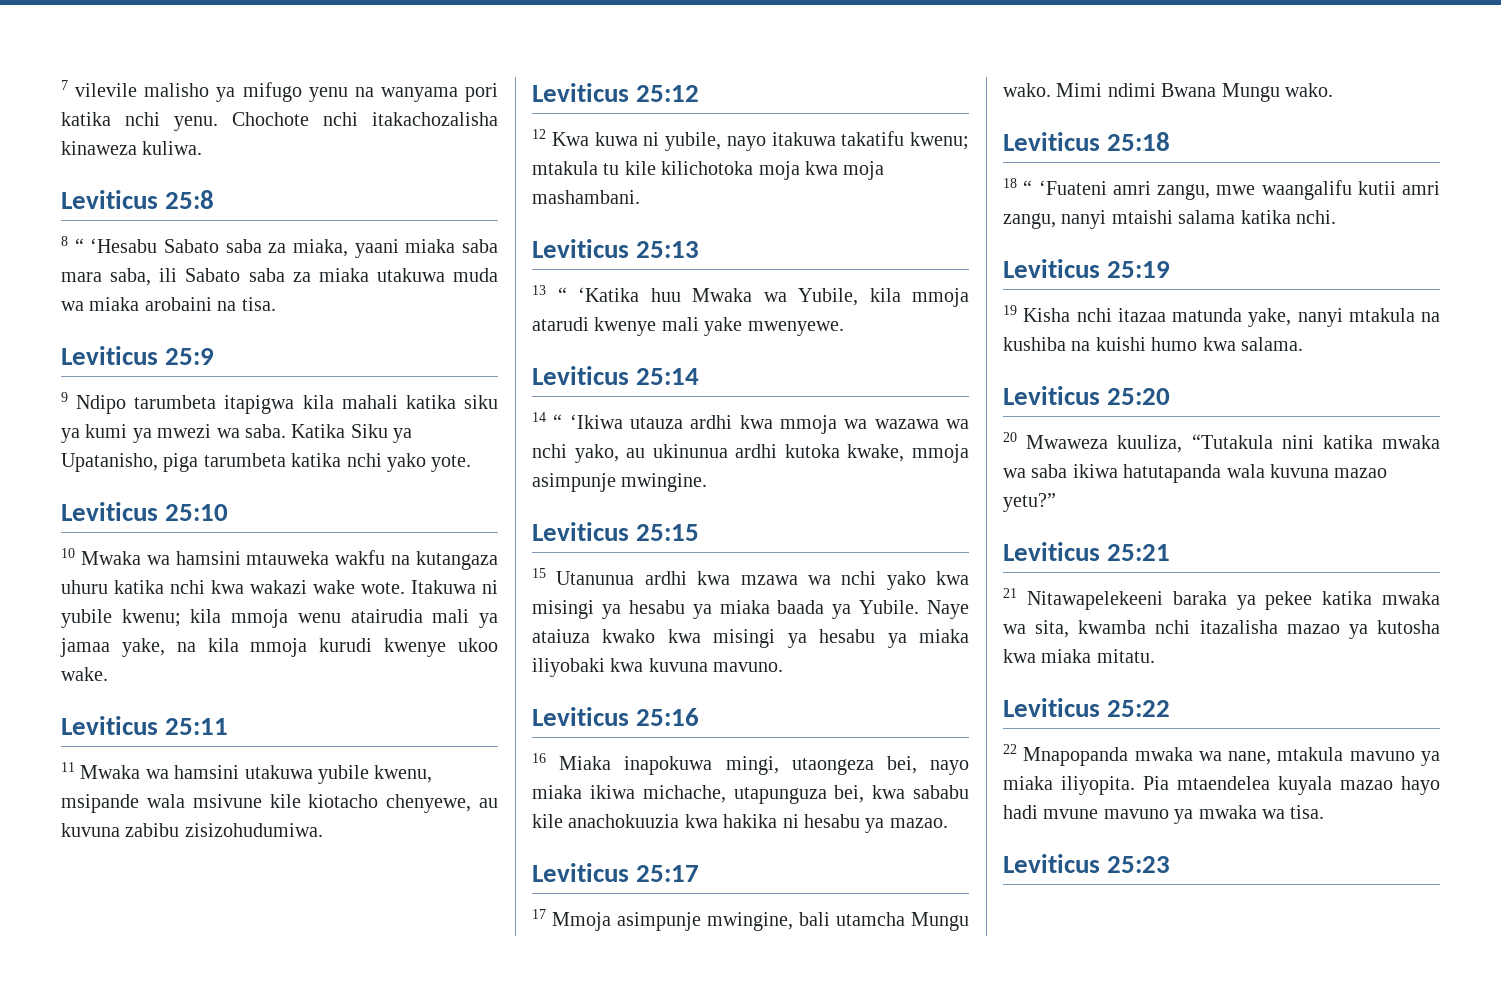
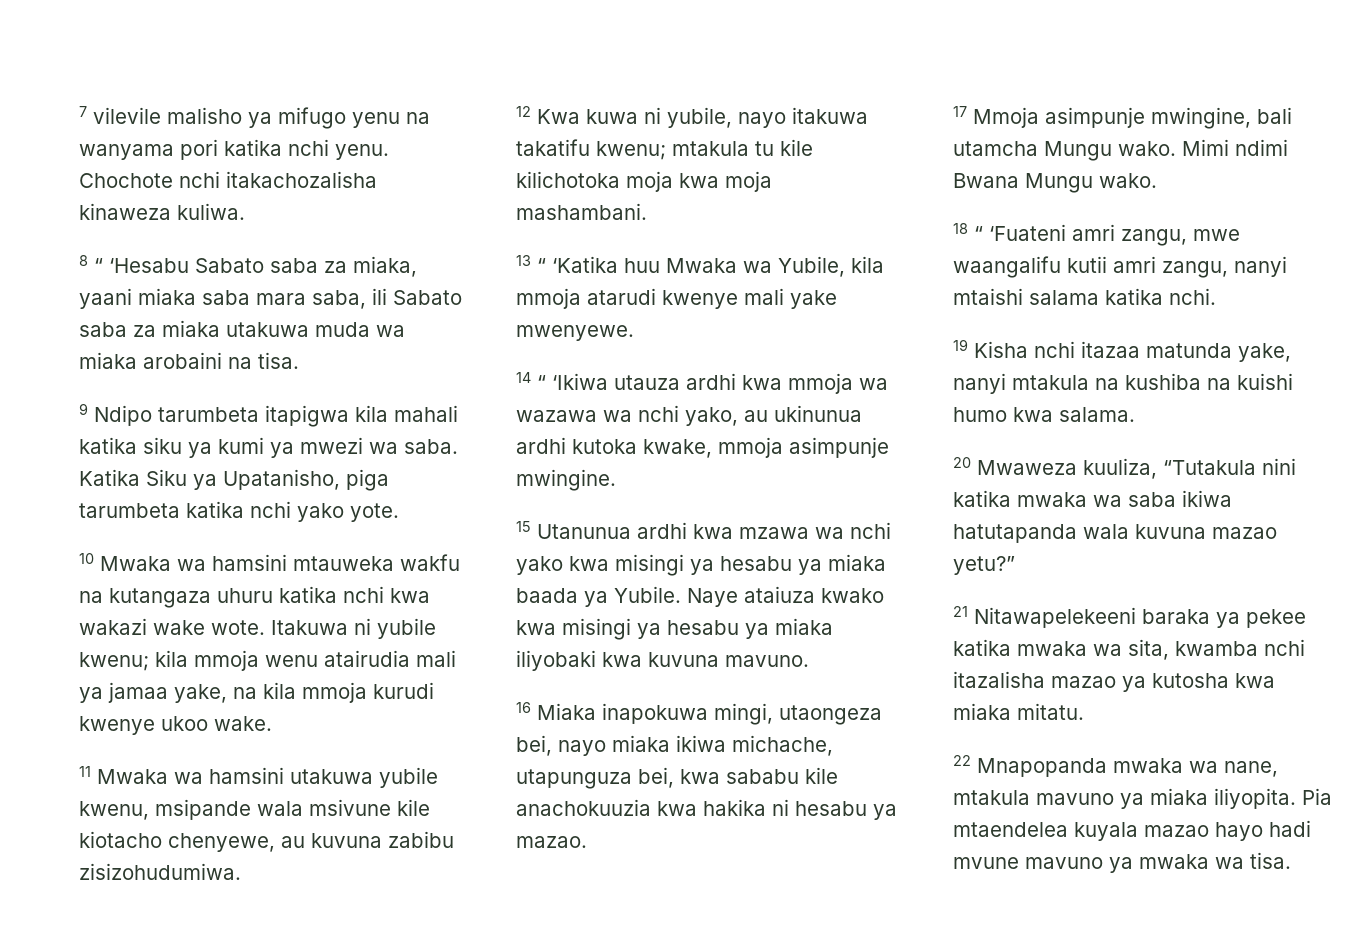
[61,190,215,209] // Leviticus 25:8 -> (245, 211) none
[61,346,215,365] // Leviticus 25:9 -> (299, 360) none
[61,502,229,521] // Leviticus 25:10 -> (399, 512) none
[61,716,229,735] // Leviticus 25:11 -> (272, 723) none
[532,83,700,102] // Leviticus 25:12 -> (241, 871) none
[532,239,700,258] // Leviticus 25:13 -> (647, 211) none
[532,366,700,385] // Leviticus 25:14 -> (634, 333) none
[532,522,700,541] // Leviticus 25:15 -> (616, 480) none
[532,707,700,726] // Leviticus 25:16 -> (809, 661) none
[532,863,700,882] // Leviticus 25:17 -> (587, 842) none
[1003,132,1171,151] // Leviticus 25:18 -> (1157, 180) none
[1003,259,1171,278] // Leviticus 25:19 -> (1216, 296) none
[1003,386,1171,405] // Leviticus 25:20 -> (1135, 414) none
[1003,542,1171,561] // Leviticus 25:21 -> (1015, 565) none
[1003,698,1171,717] // Leviticus 25:22 -> (1084, 711) none
[1003,854,1171,873] // Leviticus 25:23 -> (1291, 860) none

